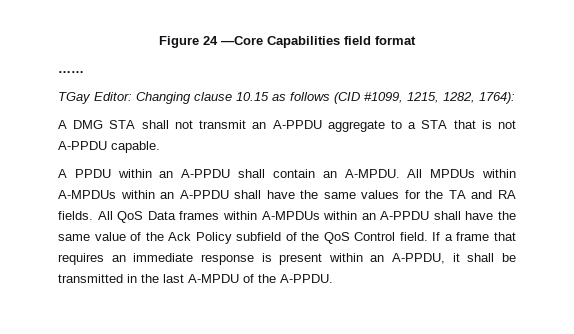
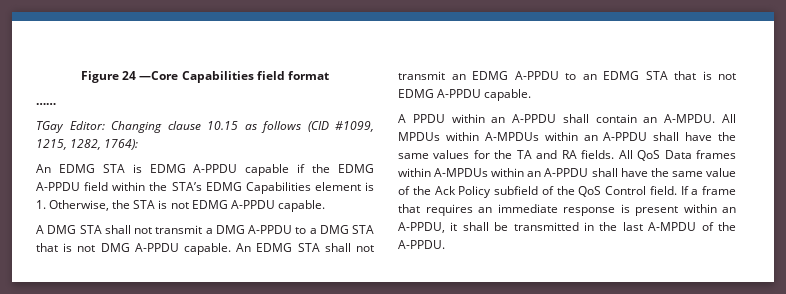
(515, 98) none -> [36,164,374,176] [36,182,374,194] [36,200,325,212] // An EDMG STA is EDMG A-PPDU capable if the EDMG A-PPDU field within the STA’s EDMG Capabilities element is 1. Otherwise, the STA is not EDMG A-PPDU capable.
[252,120,385,132] an A-PPDU aggregate -> [205,225,292,234] a DMG A-PPDU
[421,120,516,129] STA that is not -> [319,225,374,234] [36,243,374,255] [398,71,736,80] [398,89,434,98] DMG STA that is not DMG A-PPDU capable. An EDMG STA shall not transmit an EDMG A-PPDU to an EDMG STA that is not EDMG

